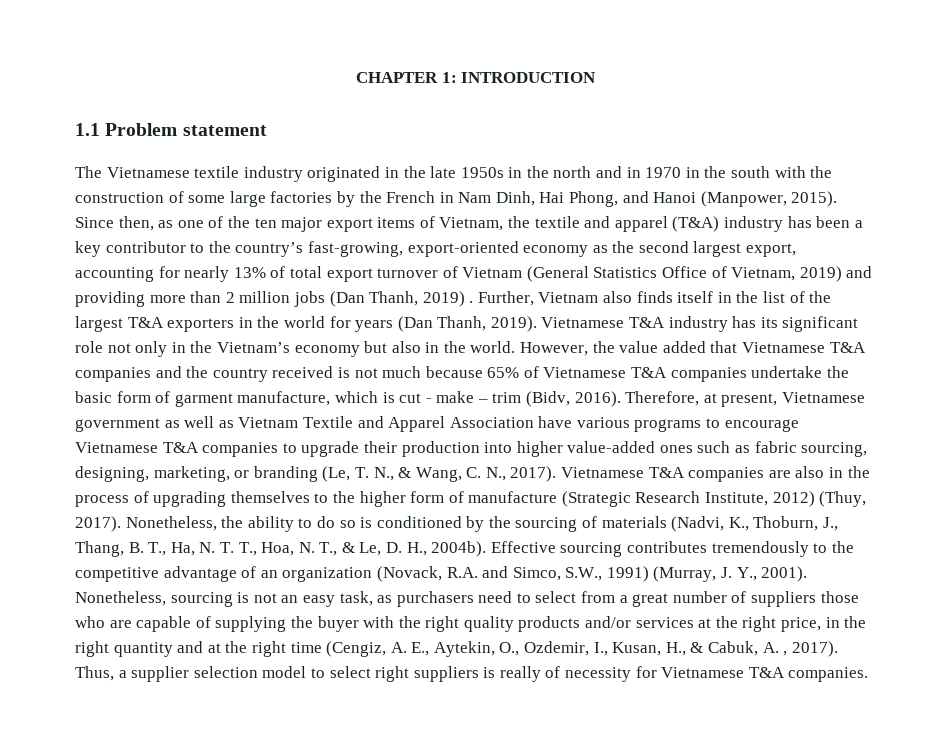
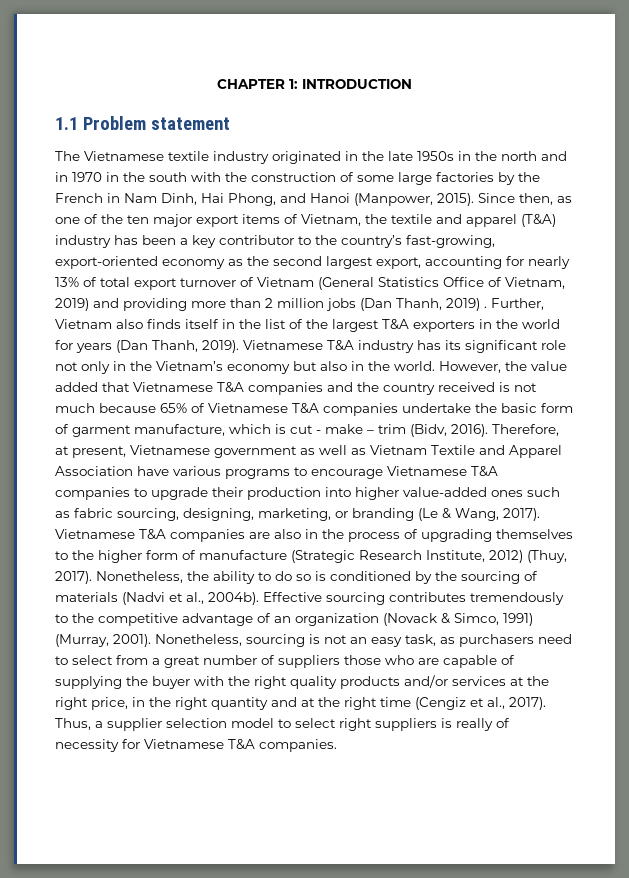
[322,466,506,482] (Le, T. N., & Wang, C. N., -> [418,508,499,521] (Le & Wang,
[671,516,839,532] [75,541,427,557] (Nadvi, K., Thoburn, J., Thang, B. T., Ha, N. T. T., Hoa, N. T., & Le, D. H., -> [122,592,204,605] (Nadvi et al.,
[376,566,757,582] (Novack, R.A. and Simco, S.W., 1991) (Murray, J. Y., -> [383,613,533,626] [55,634,109,647] (Novack & Simco, 1991) (Murray,
[326,641,788,657] (Cengiz, A. E., Aytekin, O., Ozdemir, I., Kusan, H., & Cabuk, A. , -> [415,697,505,710] (Cengiz et al.,

